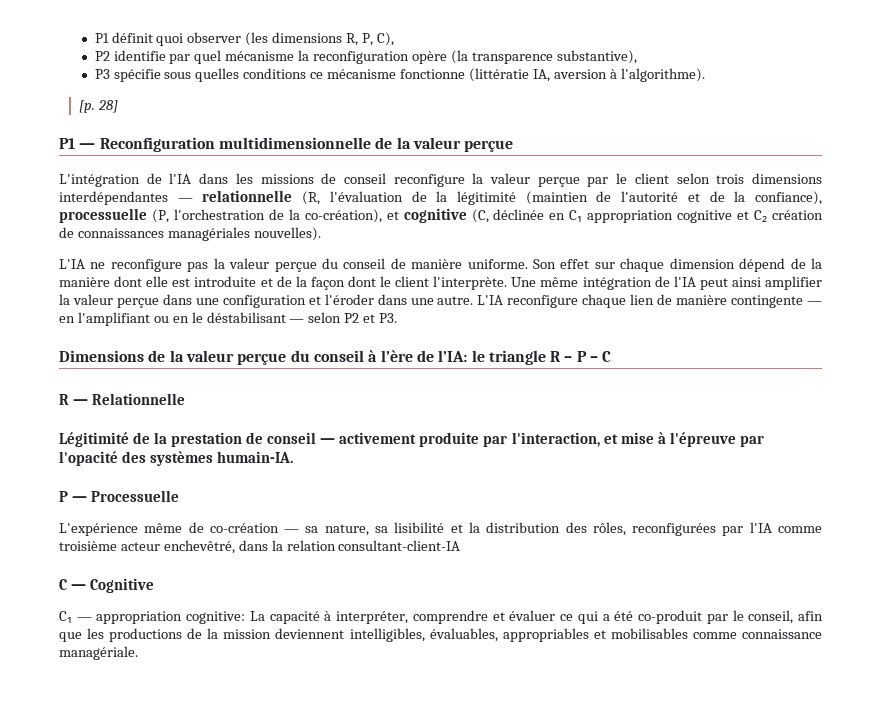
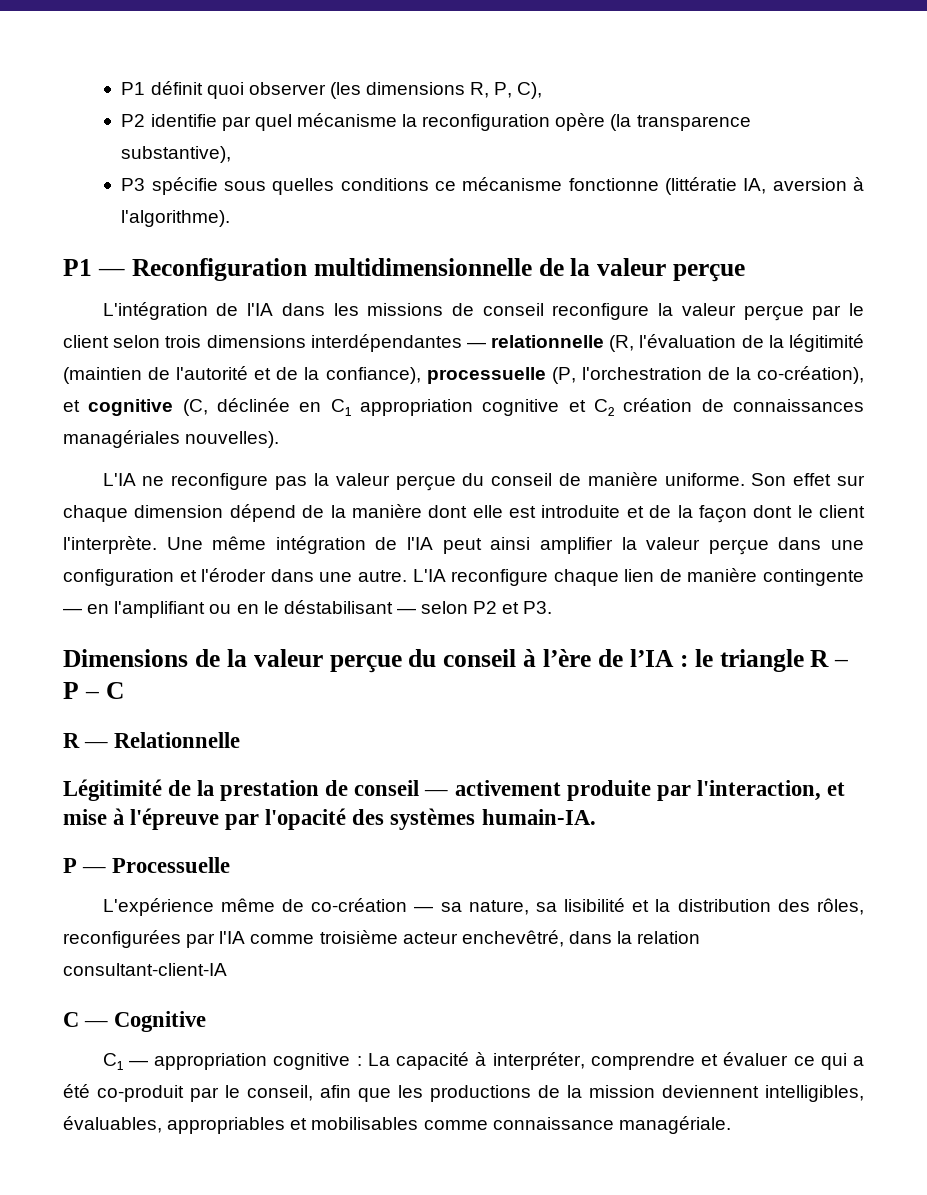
[78,100,118,113] // [p. 28] -> (231, 218) none
[438,350,468,362] l’IA: -> [629,649,688,667] l’IA :
[186,611,246,624] cognitive: -> [273,1053,362,1070] cognitive :

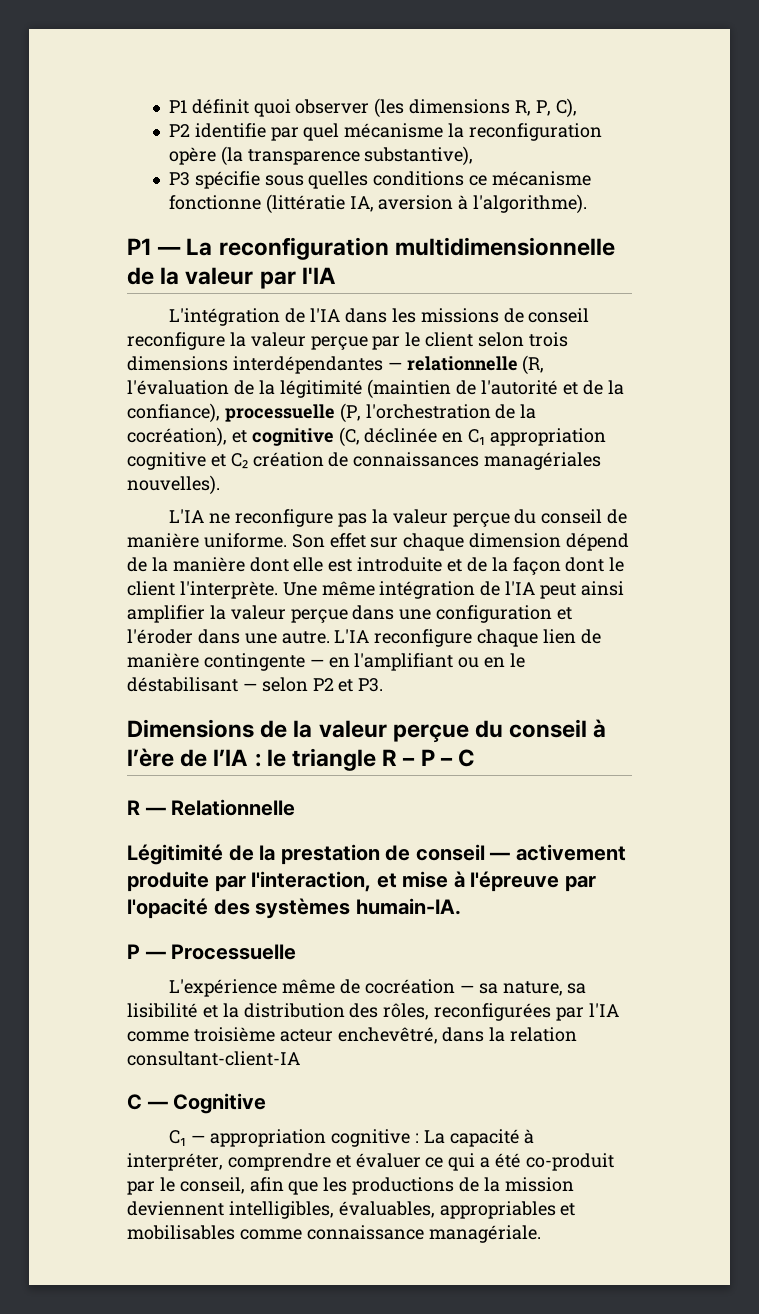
[131,258,307,281] Reconfiguration -> [186,237,389,260] La reconfiguration
[673,264,746,282] perçue -> [259,267,336,289] par l'IA
[757,366,865,384] co-création), -> [127,427,227,447] cocréation),
[311,898,408,912] co-création -> [364,979,455,994] cocréation

